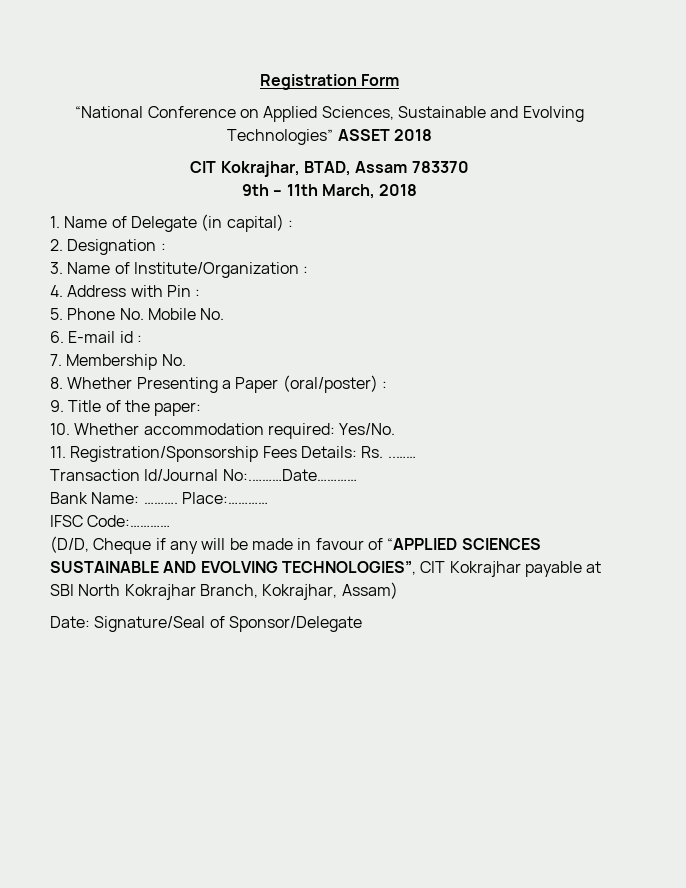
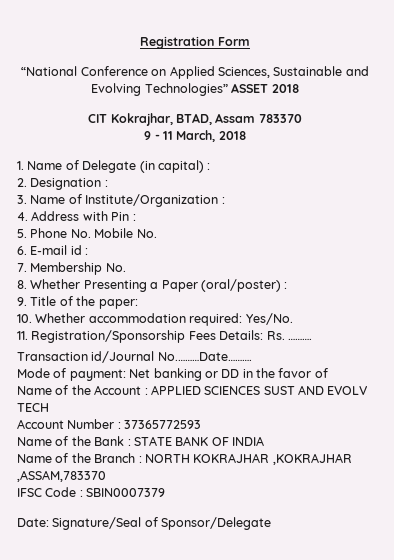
[241,184,318,196] 9th – 11th -> [144,131,173,140] 9 - 11
[387,456,416,458] ..…… -> [287,338,312,340] ……….
[144,469,357,481] [50,492,268,504] [50,515,171,527] [50,536,541,554] [50,561,602,577] [50,582,398,600] Id/Journal No:.………Date………… // Bank Name: ………. Place:………… // IFSC Code:………… // (D/D, Cheque if any will be made in favour of “APPLIED SCIENCES SUSTAINABLE AND EVOLVING TECHNOLOGIES”, CIT Kokrajhar payable at SBI North Kokrajhar Branch, Kokrajhar, Assam) -> [91,351,252,363] [17,368,328,381] [17,385,369,395] [17,403,49,412] [17,419,202,429] [17,436,264,446] [17,453,352,465] [17,470,106,482] [17,487,166,497] id/Journal No.………Date………. // Mode of payment: Net banking or DD in the favor of // Name of the Account : APPLIED SCIENCES SUST AND EVOLV TECH // Account Number : 37365772593 // Name of the Bank : STATE BANK OF INDIA // Name of the Branch : NORTH KOKRAJHAR ,KOKRAJHAR ,ASSAM,783370 // IFSC Code : SBIN0007379

